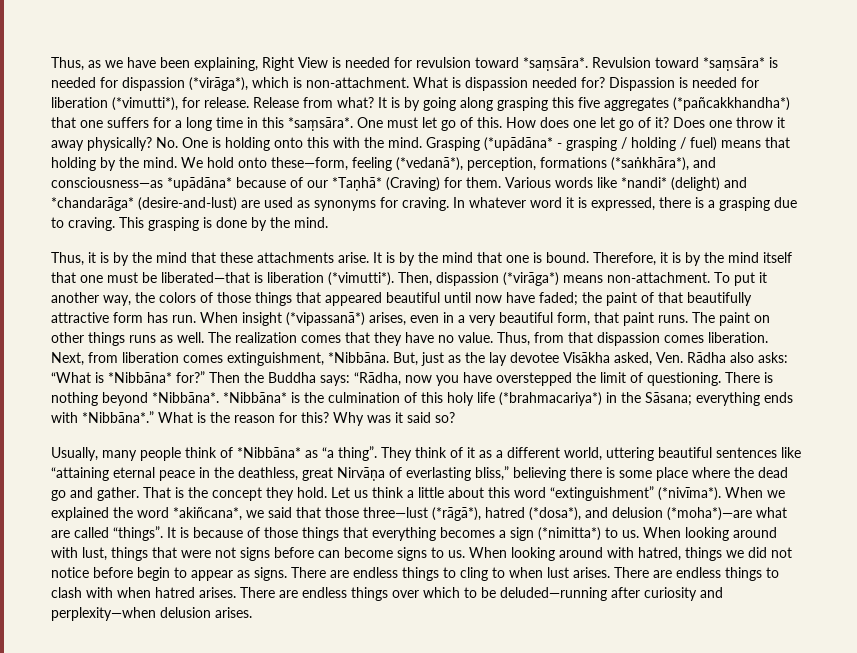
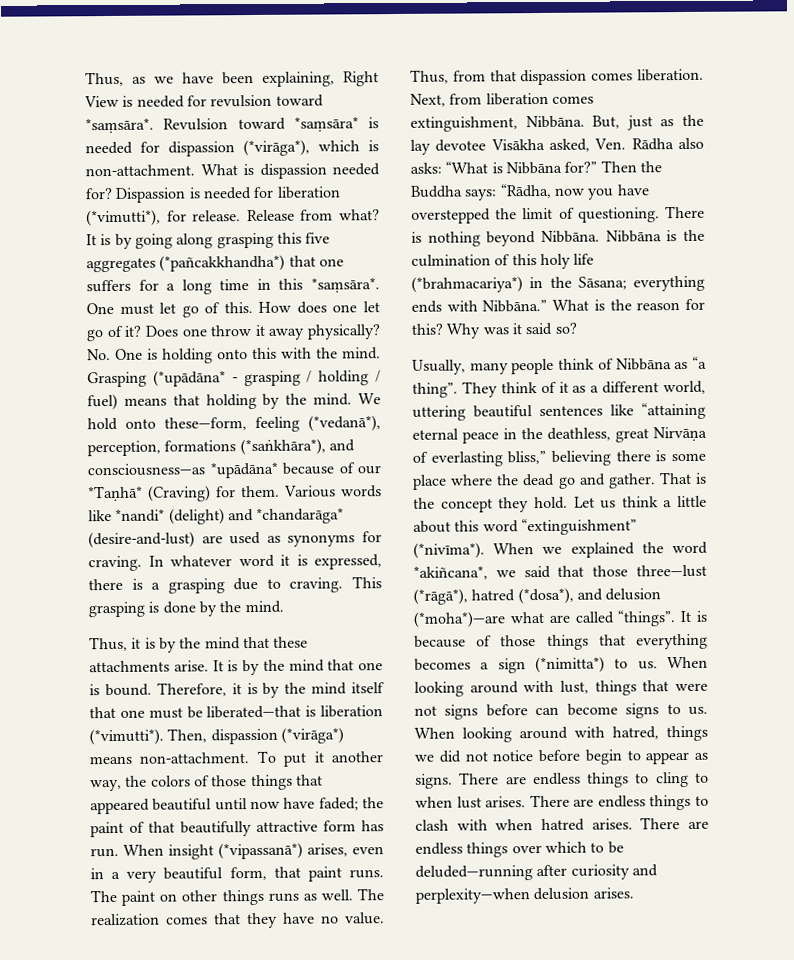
[328,352,389,363] *Nibbāna. -> [525,115,585,129] Nibbāna.
[108,372,172,383] *Nibbāna* -> [505,161,562,175] Nibbāna
[152,392,287,403] *Nibbāna*. *Nibbāna* -> [541,230,662,243] Nibbāna. Nibbāna
[82,411,154,423] *Nibbāna*.” -> [482,299,548,313] Nibbāna.”
[237,447,301,458] *Nibbāna* -> [615,358,672,371] Nibbāna

